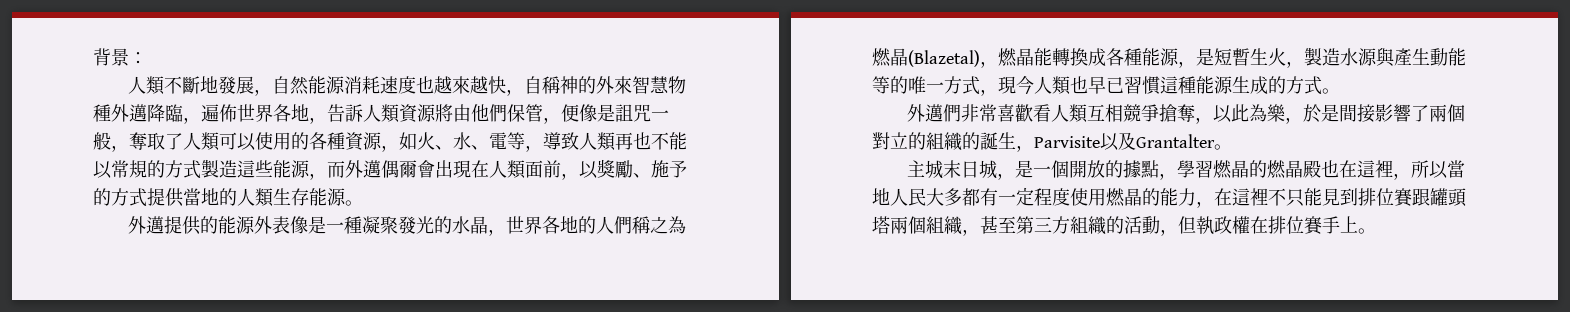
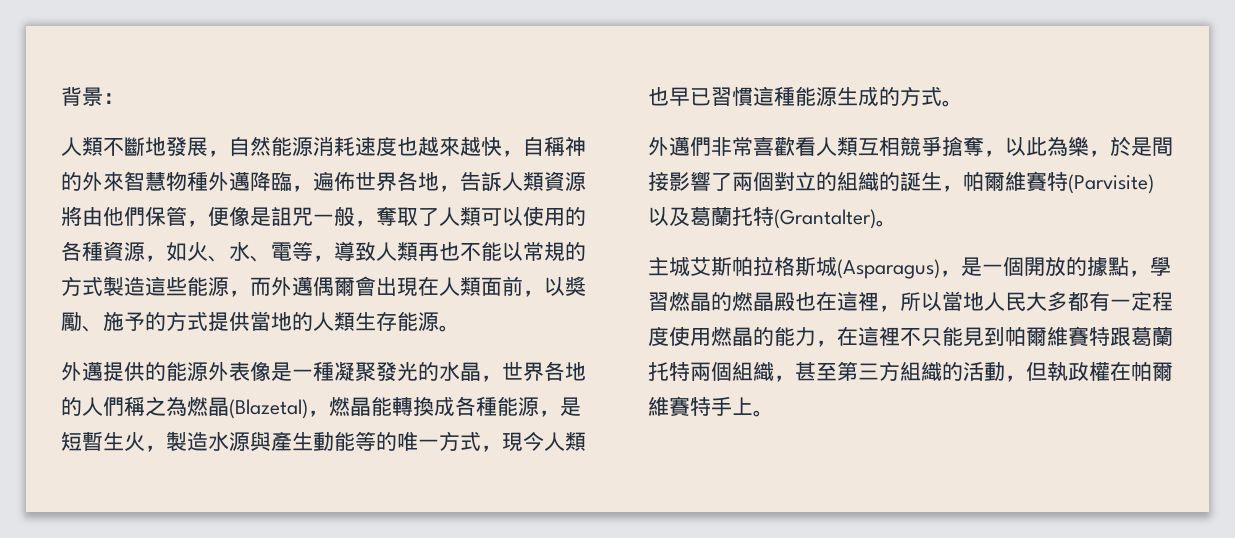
[1034,132,1232,151] [907,160,998,179] Parvisite以及Grantalter。 // 主城末日城 -> [963,171,1154,194] [648,206,897,229] [648,256,940,279] 帕爾維賽特(Parvisite)以及葛蘭托特(Grantalter)。 // 主城艾斯帕拉格斯城(Asparagus)
[1358,188,1467,207] [872,216,890,234] 排位賽跟罐頭塔 -> [1005,326,1173,347] [648,361,690,381] 帕爾維賽特跟葛蘭托特
[1268,216,1323,235] 排位賽 -> [1131,361,1173,381] [648,396,711,417] 帕爾維賽特

